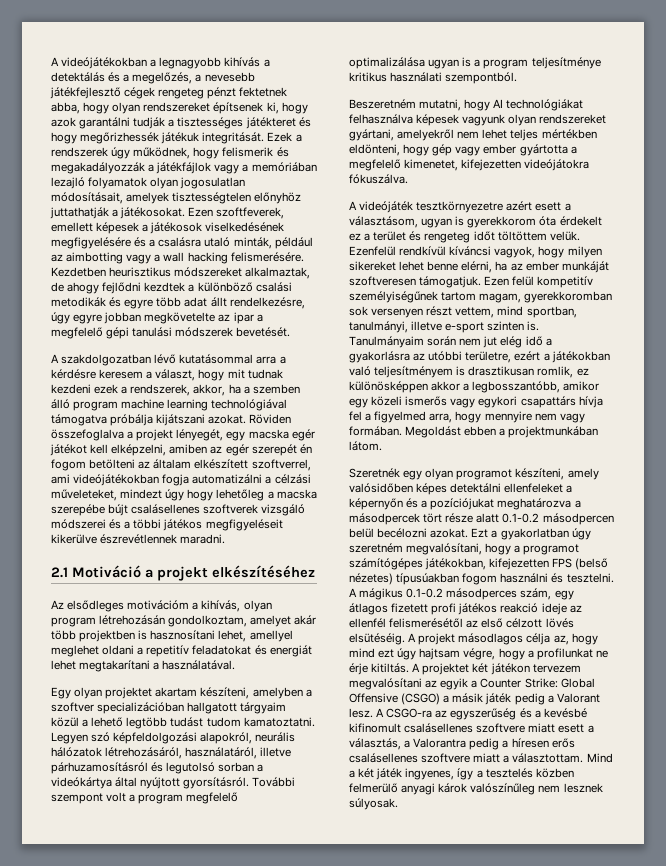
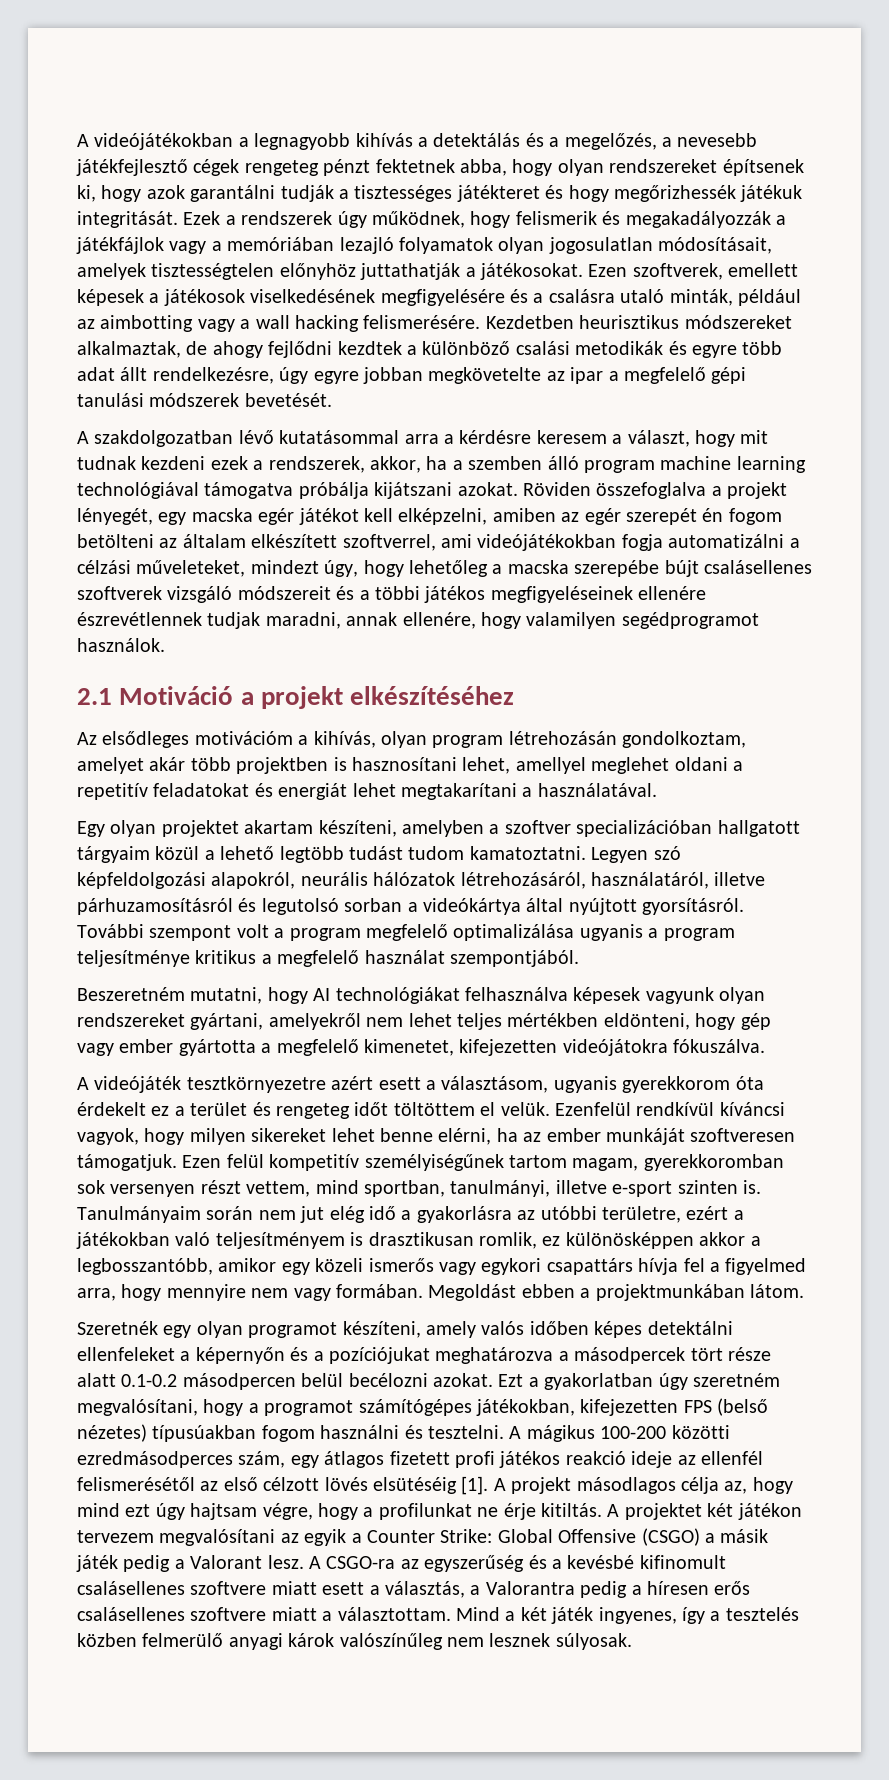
[216,207,285,219] szoftfeverek, -> [632,263,723,280] szoftverek,
[165,489,185,501] úgy -> [324,560,359,577] úgy,
[51,519,106,529] módszerei -> [237,586,331,600] módszereit
[205,519,283,531] [51,534,226,544] megfigyeléseit kikerülve észrevétlennek maradni. -> [490,586,707,603] [77,612,759,629] [77,638,165,652] megfigyeléseinek ellenére észrevétlennek tudjak maradni, annak ellenére, hogy valamilyen segédprogramot használok.
[428,57,472,69] ugyan is -> [579,924,643,941] ugyanis
[390,72,518,84] használati szempontból. -> [261,950,579,967] a megfelelő használat szempontjából.
[421,216,465,228] ugyan is -> [553,1076,617,1093] ugyanis
(547, 236) none -> [480,1102,496,1116] el
[349,483,413,493] valósidőben -> [481,1321,589,1335] valós időben
[406,588,518,600] 0.1-0.2 másodperces -> [600,1425,730,1439] [77,1451,233,1468] 100-200 közötti ezredmásodperces
[349,633,405,645] elsütéséig. -> [373,1476,489,1495] elsütéséig [1].

